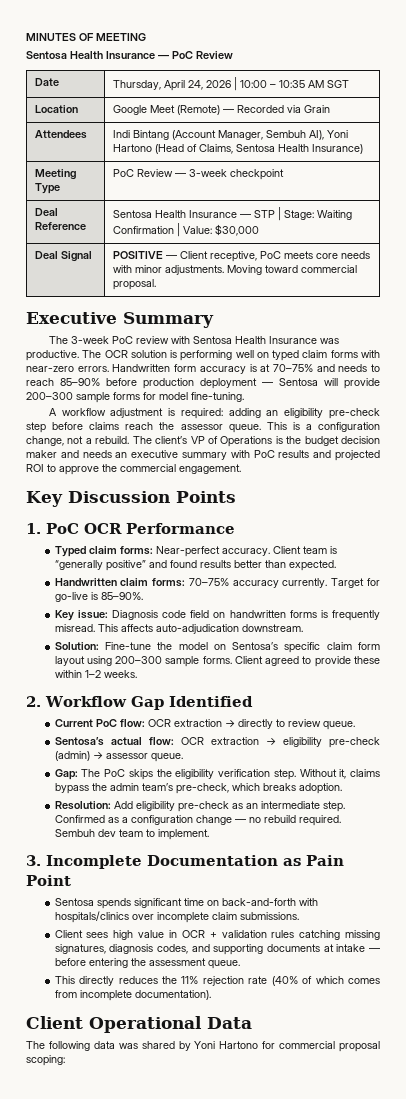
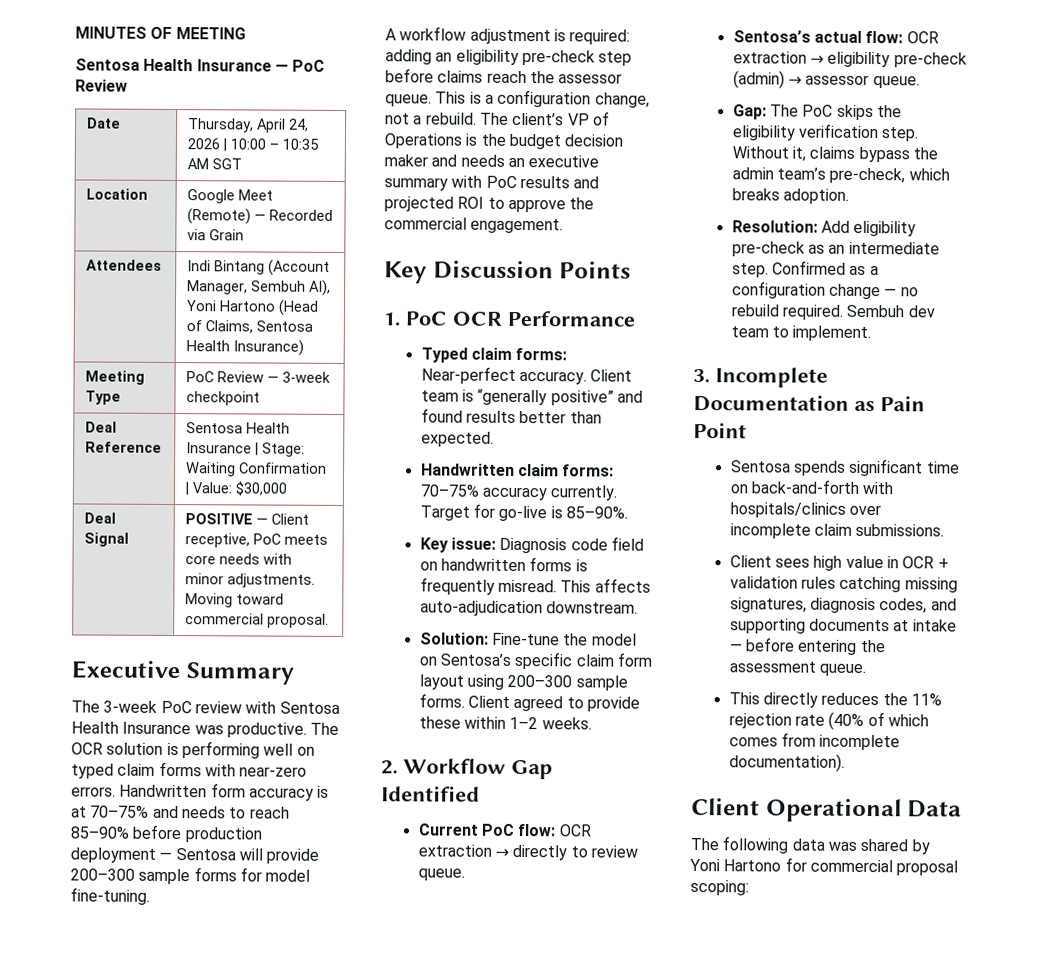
[239,210,275,218] — STP -> (252, 448) none

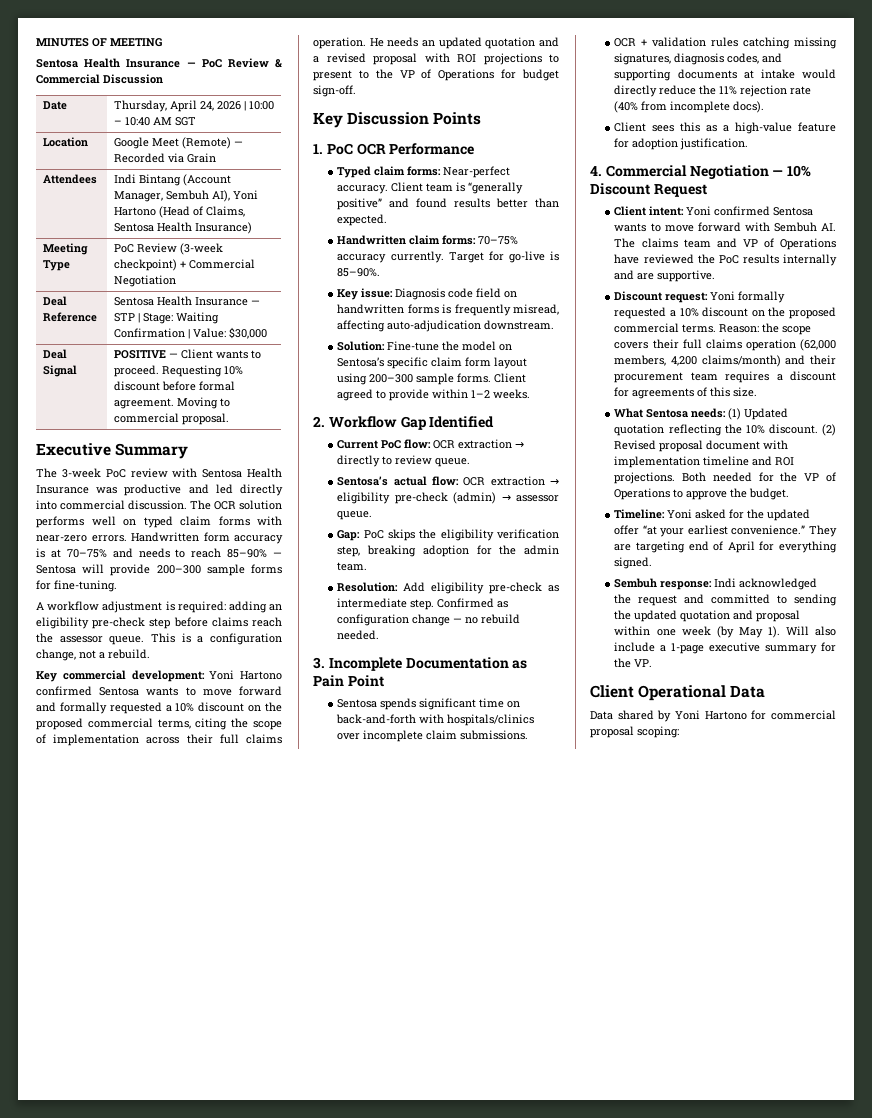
(128, 85) none -> [274,59,282,68] [36,74,163,84] & Commercial Discussion
[281,138,319,150] 10:35 -> [124,117,150,126] 10:40
[266,371,331,383] [185,391,260,406] — 3-week checkpoint -> [179,243,223,255] [113,259,255,271] [113,275,176,287] (3-week checkpoint) + Commercial Negotiation
(252, 448) none -> [250,300,260,305] [113,313,135,322] — STP
[184,533,328,548] [184,553,292,565] [184,573,315,588] [184,593,284,608] receptive, PoC meets core needs with minor adjustments. Moving toward -> [215,350,261,359] [113,365,243,377] [113,381,235,391] [113,397,230,409] wants to proceed. Requesting 10% discount before formal agreement. Moving to
[226,722,307,738] productive. -> [124,484,283,496] [36,500,187,510] productive and led directly into commercial discussion.
[166,741,260,759] is performing -> [36,516,84,528] performs
[132,824,262,843] [70,847,156,863] before production deployment -> (268, 553) none
[265,869,311,882] model -> (51, 585) none
[479,111,610,126] [384,133,624,150] [384,154,600,168] [384,175,600,191] [384,196,595,213] [384,217,564,234] The client’s VP of Operations is the budget decision maker and needs an executive summary with PoC results and projected ROI to approve the commercial engagement. -> [36,670,282,682] [36,686,282,696] [36,702,282,714] [36,718,282,730] [36,734,282,746] [313,37,559,49] [313,53,559,65] [313,69,559,81] [313,85,356,97] // Key commercial development: Yoni Hartono confirmed Sentosa wants to move forward and formally requested a 10% discount on the proposed commercial terms, citing the scope of implementation across their full claims operation. He needs an updated quotation and a revised proposal with ROI projections to present to the VP of Operations for budget sign-off.
[498,578,651,593] misread. This affects -> [513,304,559,315] [337,320,386,332] misread, affecting
[418,716,461,729] these -> (430, 395) none
[770,104,800,117] The -> (361, 535) none
[881,127,920,142] [731,146,939,163] [731,167,950,184] [731,188,850,204] step. Without it, claims bypass the admin team’s pre-check, which breaks adoption. -> [337,545,559,557] [337,562,368,571] step, breaking adoption for the admin team.
[828,244,846,254] an -> (559, 588) none
[869,266,879,276] a -> (509, 604) none
[782,304,936,320] [730,325,872,342] required. Sembuh dev team to implement. -> [337,630,380,640] needed.
[729,555,900,571] Client sees high value in -> (529, 735) none
[729,637,886,655] [728,661,867,677] [728,692,880,708] — before entering the assessment queue. // This directly reduces -> [802,69,836,79] [614,85,697,97] would directly reduce
[867,712,930,727] [728,732,901,751] [728,753,845,772] of which comes from incomplete documentation). -> [641,101,765,113] [614,122,836,134] [614,138,749,150] [590,165,812,179] [590,183,707,197] [614,206,814,216] [614,222,836,232] [614,238,836,250] [614,254,837,266] [614,270,716,282] [614,291,786,303] [614,307,836,319] [614,323,812,335] [614,339,836,351] [614,355,836,367] [614,371,836,383] [614,387,758,399] [614,408,789,420] [614,424,836,436] [614,440,789,452] [614,456,795,468] [614,472,836,484] [614,488,790,500] [614,509,811,521] [614,525,837,537] [614,541,837,553] [614,557,653,569] [614,578,818,590] [614,594,837,606] [614,610,801,622] [614,626,836,638] [614,642,836,654] [614,658,653,668] from incomplete docs). // Client sees this as a high-value feature for adoption justification. // 4. Commercial Negotiation — 10% Discount Request // Client intent: Yoni confirmed Sentosa wants to move forward with Sembuh AI. The claims team and VP of Operations have reviewed the PoC results internally and are supportive. // Discount request: Yoni formally requested a 10% discount on the proposed commercial terms. Reason: the scope covers their full claims operation (62,000 members, 4,200 claims/month) and their procurement team requires a discount for agreements of this size. // What Sentosa needs: (1) Updated quotation reflecting the 10% discount. (2) Revised proposal document with implementation timeline and ROI projections. Both needed for the VP of Operations to approve the budget. // Timeline: Yoni asked for the updated offer “at your earliest convenience.” They are targeting end of April for everything signed. // Sembuh response: Indi acknowledged the request and committed to sending the updated quotation and proposal within one week (by May 1). Will also include a 1-page executive summary for the VP.
[690,836,857,854] The following data was -> [590,711,613,720] Data

